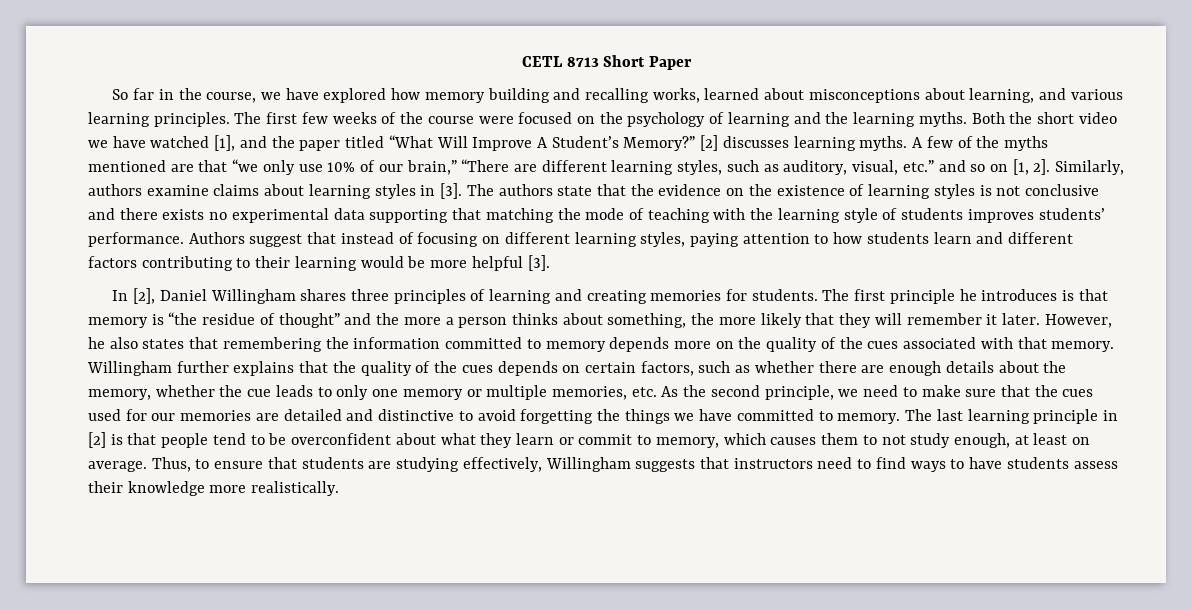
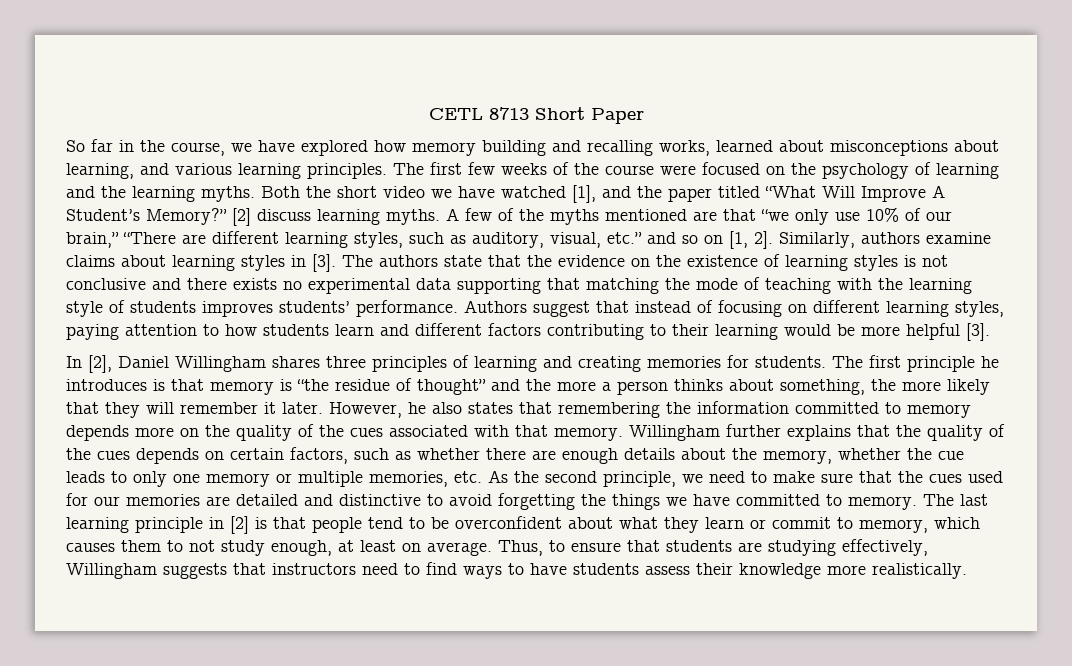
[722,136,789,148] discusses -> [257,209,311,221] discuss

